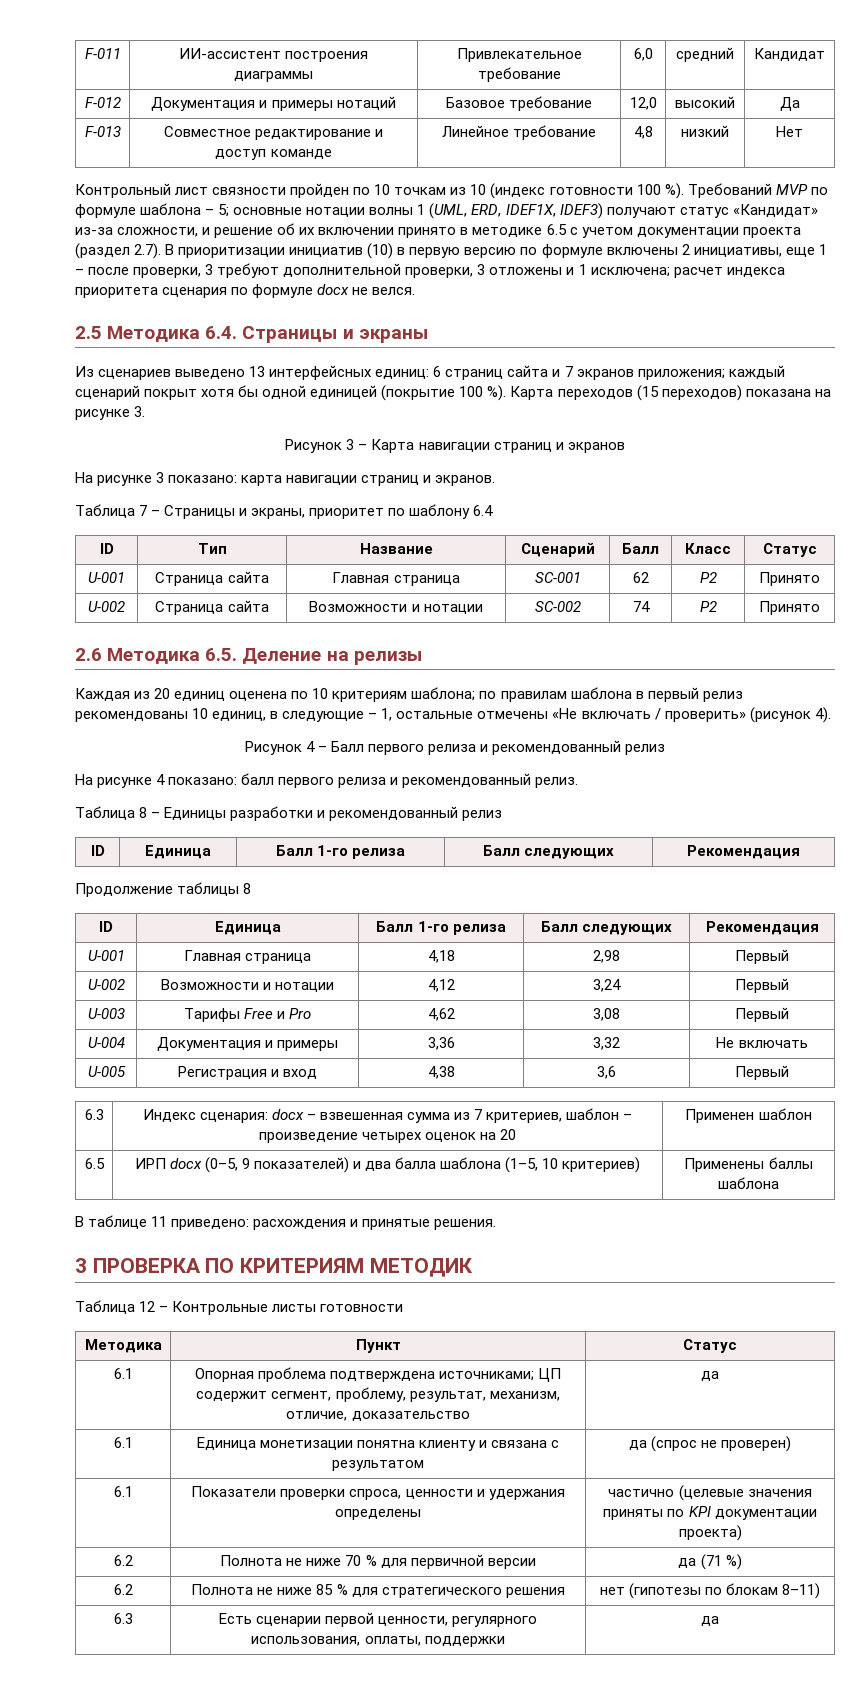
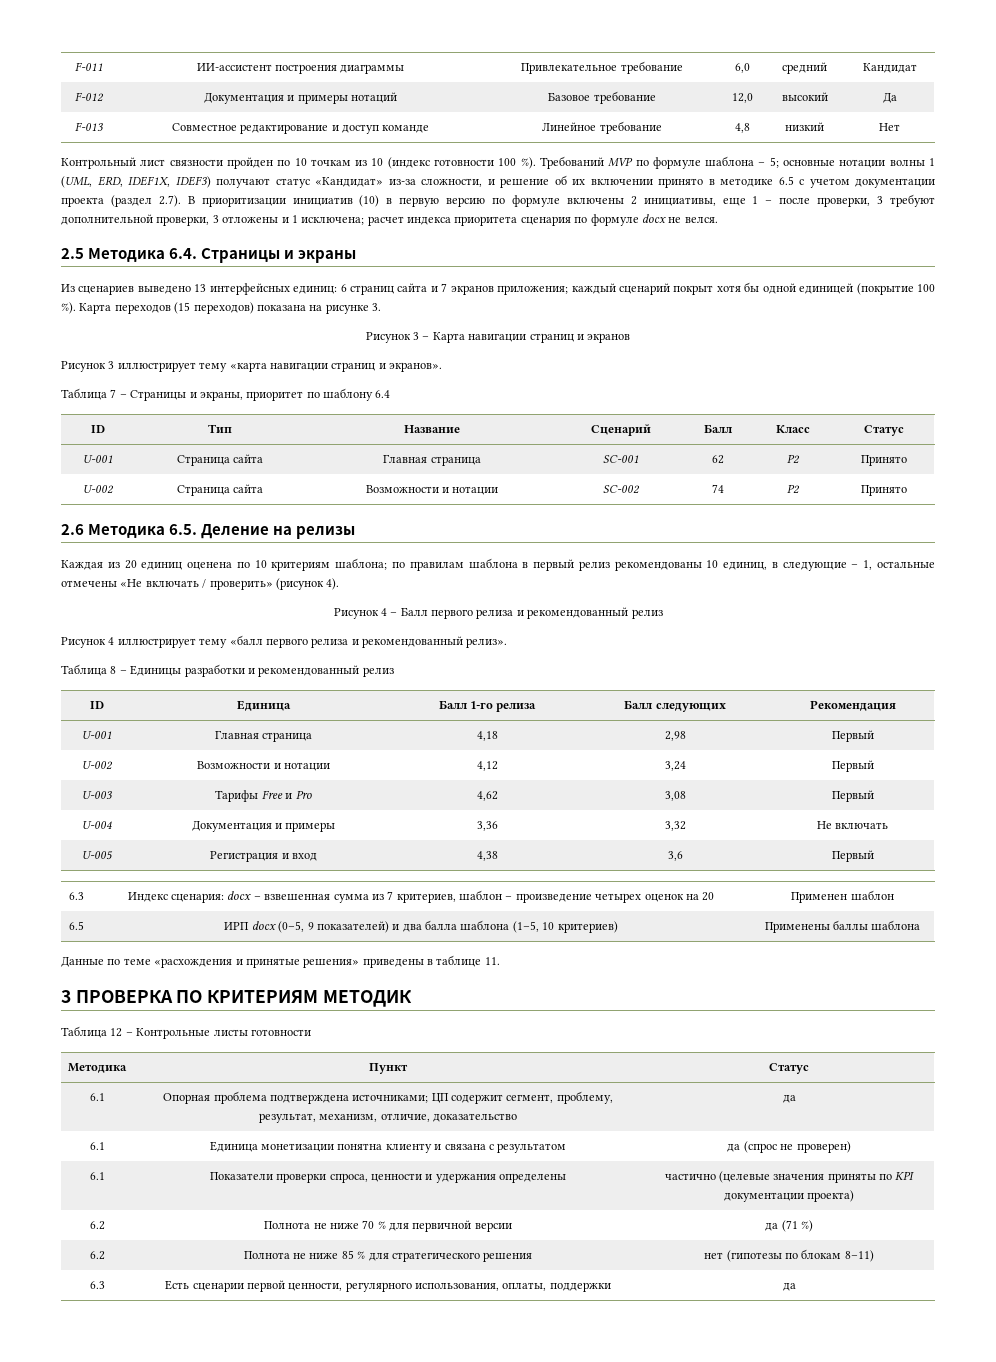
[75,472,496,486] На рисунке 3 показано: карта навигации страниц и экранов. -> [61,361,442,372] Рисунок 3 иллюстрирует тему «карта навигации страниц и экранов».
[75,773,579,788] На рисунке 4 показано: балл первого релиза и рекомендованный релиз. -> [61,635,508,648] Рисунок 4 иллюстрирует тему «балл первого релиза и рекомендованный релиз».
[75,882,252,897] [99,921,113,932] [214,921,281,935] [376,921,506,935] [540,921,673,935] [705,921,819,935] // Продолжение таблицы 8 // ID | Единица | Балл 1-го релиза | Балл следующих | Рекомендация -> (896, 706) none
[75,1215,497,1230] В таблице 11 приведено: расхождения и принятые решения. -> [61,955,500,968] Данные по теме «расхождения и принятые решения» приведены в таблице 11.

